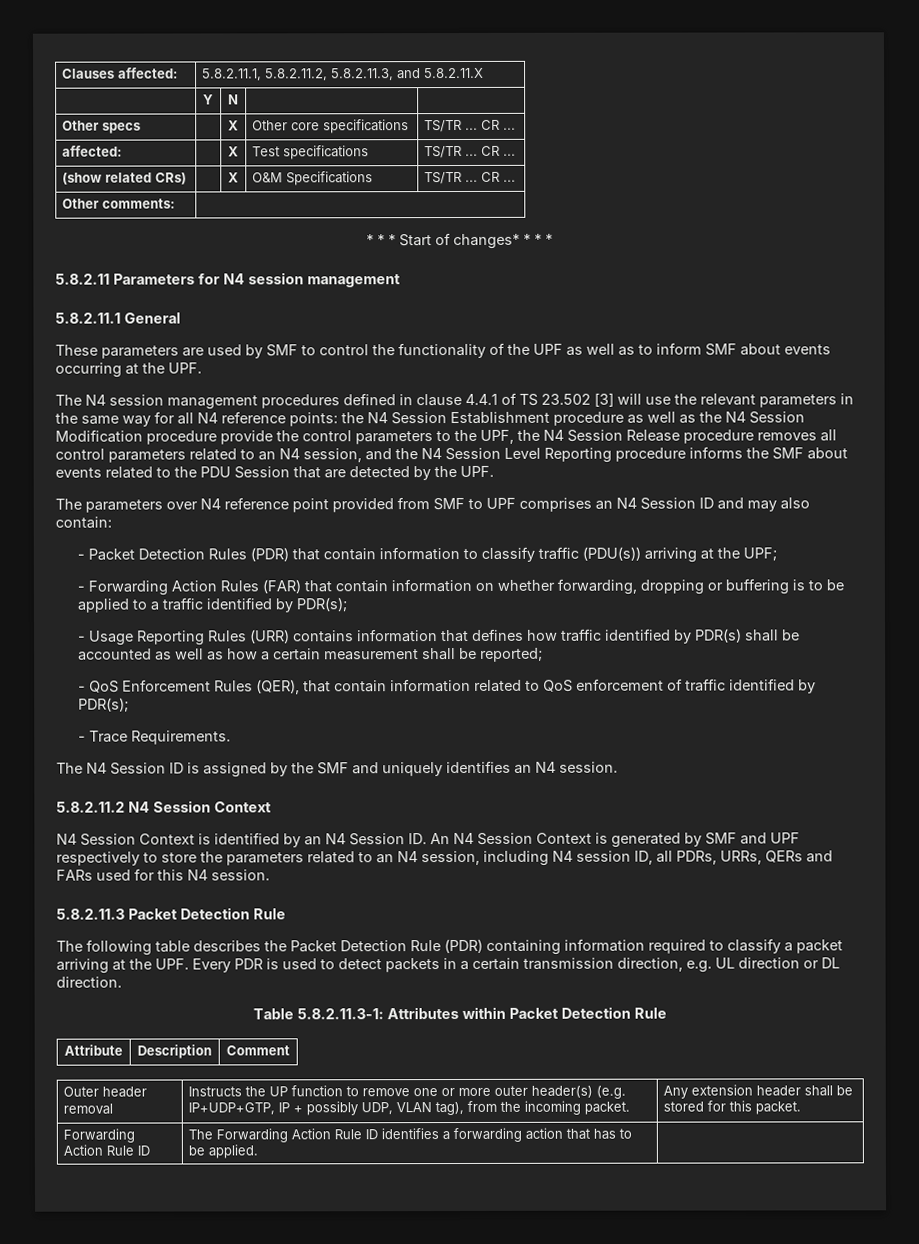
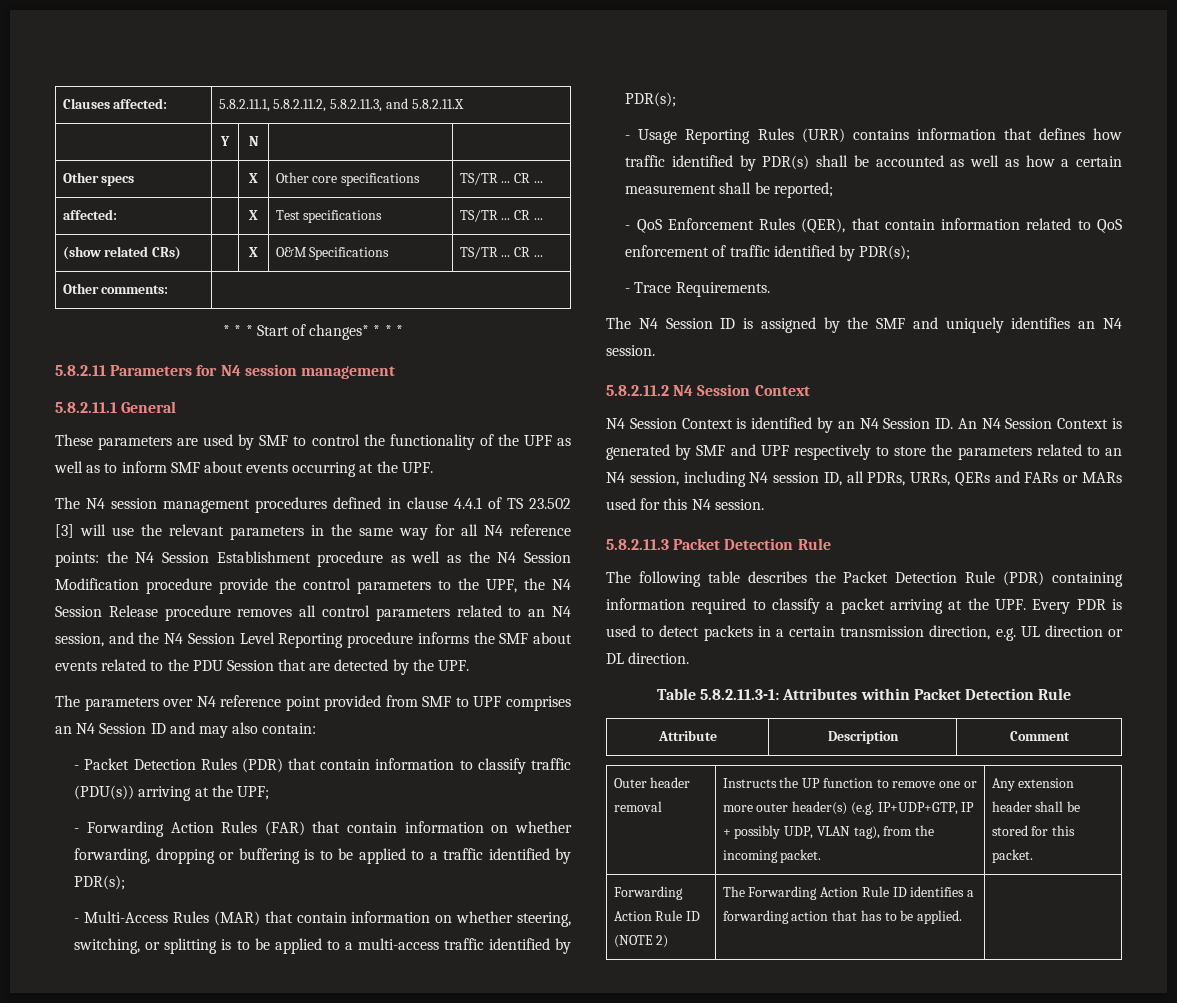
(348, 605) none -> [74,911,571,927] [74,938,571,954] [625,92,677,107] // - Multi-Access Rules (MAR) that contain information on whether steering, switching, or splitting is to be applied to a multi-access traffic identified by PDR(s);
(93, 875) none -> [1063,472,1122,483] or MARs
(151, 1150) none -> [613,935,669,948] (NOTE 2)

